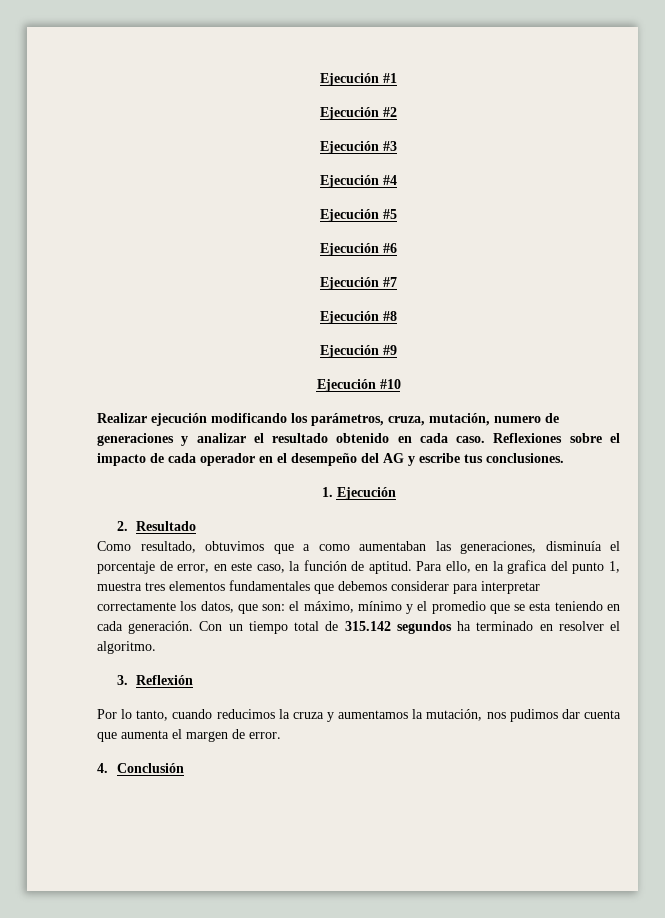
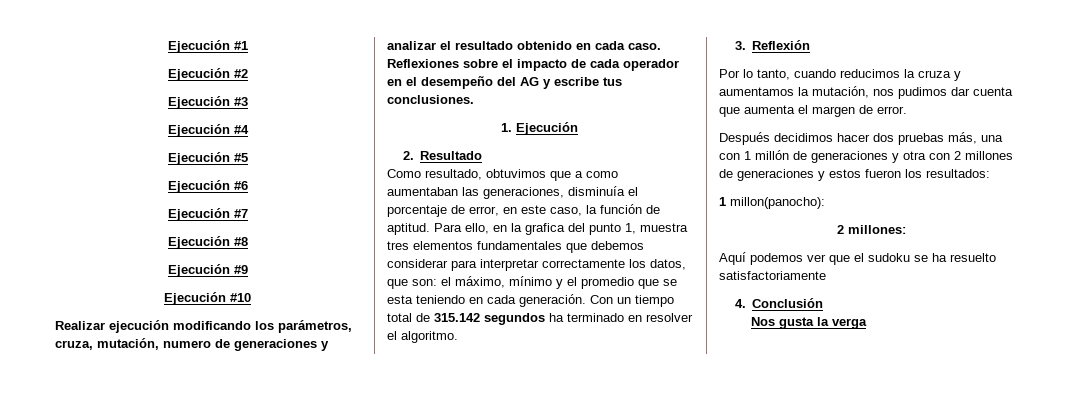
[97,763,184,773] 4. Conclusión -> [719,132,1003,145] [719,150,1013,163] [719,169,990,181] [719,197,825,209] [837,225,906,234] [719,252,996,265] [719,271,826,280] [734,298,824,308] [750,317,867,329] Después decidimos hacer dos pruebas más, una con 1 millón de generaciones y otra con 2 millones de generaciones y estos fueron los resultados: // 1 millon(panocho): // 2 millones: // Aquí podemos ver que el sudoku se ha resuelto satisfactoriamente // 4. Conclusión // Nos gusta la verga

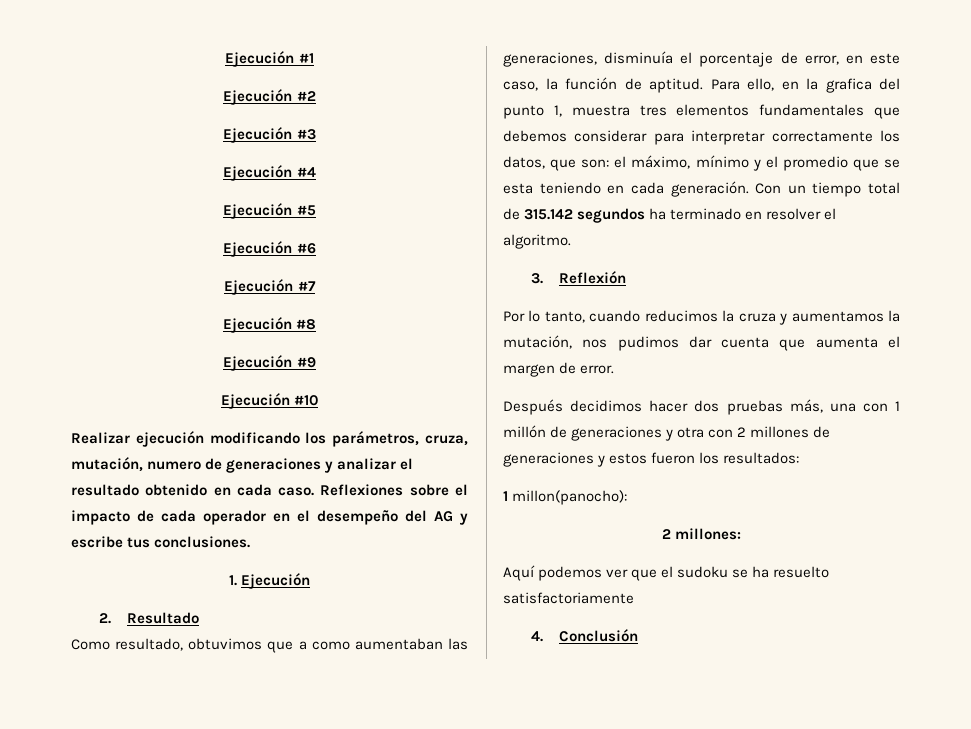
[750,317,867,329] // Nos gusta la verga -> (639, 635) none

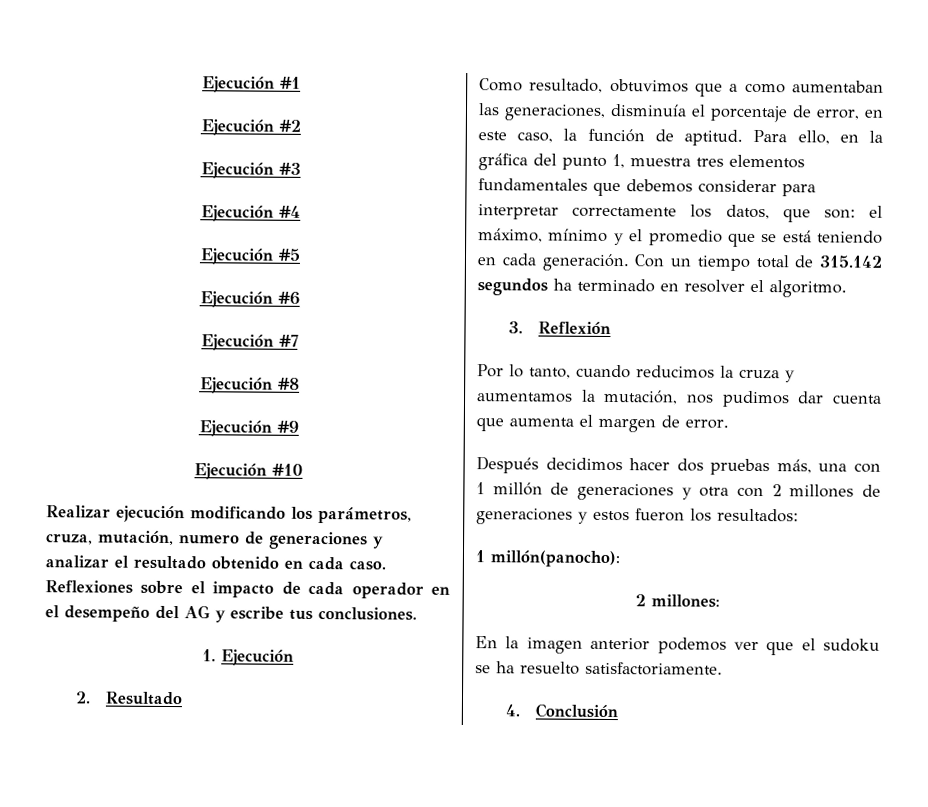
[825,78,872,93] grafica -> [478,153,528,171] gráfica
[503,183,533,194] esta -> [782,230,812,243] está
[512,490,628,505] millon(panocho): -> [490,550,620,568] millón(panocho):
[503,565,535,581] Aquí -> [475,636,651,654] En la imagen anterior
[503,592,634,604] satisfactoriamente -> [585,661,723,676] satisfactoriamente.

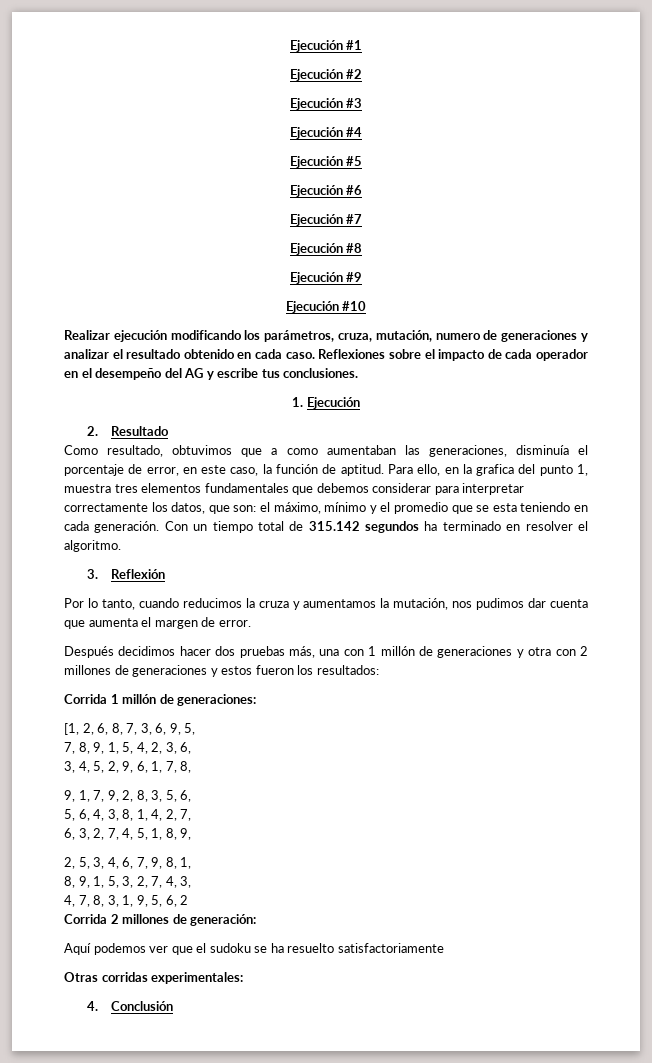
[478,153,528,171] gráfica -> [476,464,515,476] grafica
[782,230,812,243] está -> [492,503,517,512] esta
[475,550,620,568] [635,594,720,608] [475,636,651,654] 1 millón(panocho): // 2 millones: // En la imagen anterior -> [64,694,257,706] [64,723,196,735] [64,742,192,754] [64,761,192,773] [64,790,192,802] [64,809,192,821] [64,828,192,840] [64,857,192,869] [64,876,192,888] [64,895,189,907] [64,914,257,926] [64,943,91,955] Corrida 1 millón de generaciones: // [1, 2, 6, 8, 7, 3, 6, 9, 5, // 7, 8, 9, 1, 5, 4, 2, 3, 6, // 3, 4, 5, 2, 9, 6, 1, 7, 8, // 9, 1, 7, 9, 2, 8, 3, 5, 6, // 5, 6, 4, 3, 8, 1, 4, 2, 7, // 6, 3, 2, 7, 4, 5, 1, 8, 9, // 2, 5, 3, 4, 6, 7, 9, 8, 1, // 8, 9, 1, 5, 3, 2, 7, 4, 3, // 4, 7, 8, 3, 1, 9, 5, 6, 2 // Corrida 2 millones de generación: // Aquí
[585,661,723,676] satisfactoriamente. -> [337,943,444,953] [64,972,244,984] satisfactoriamente // Otras corridas experimentales:

